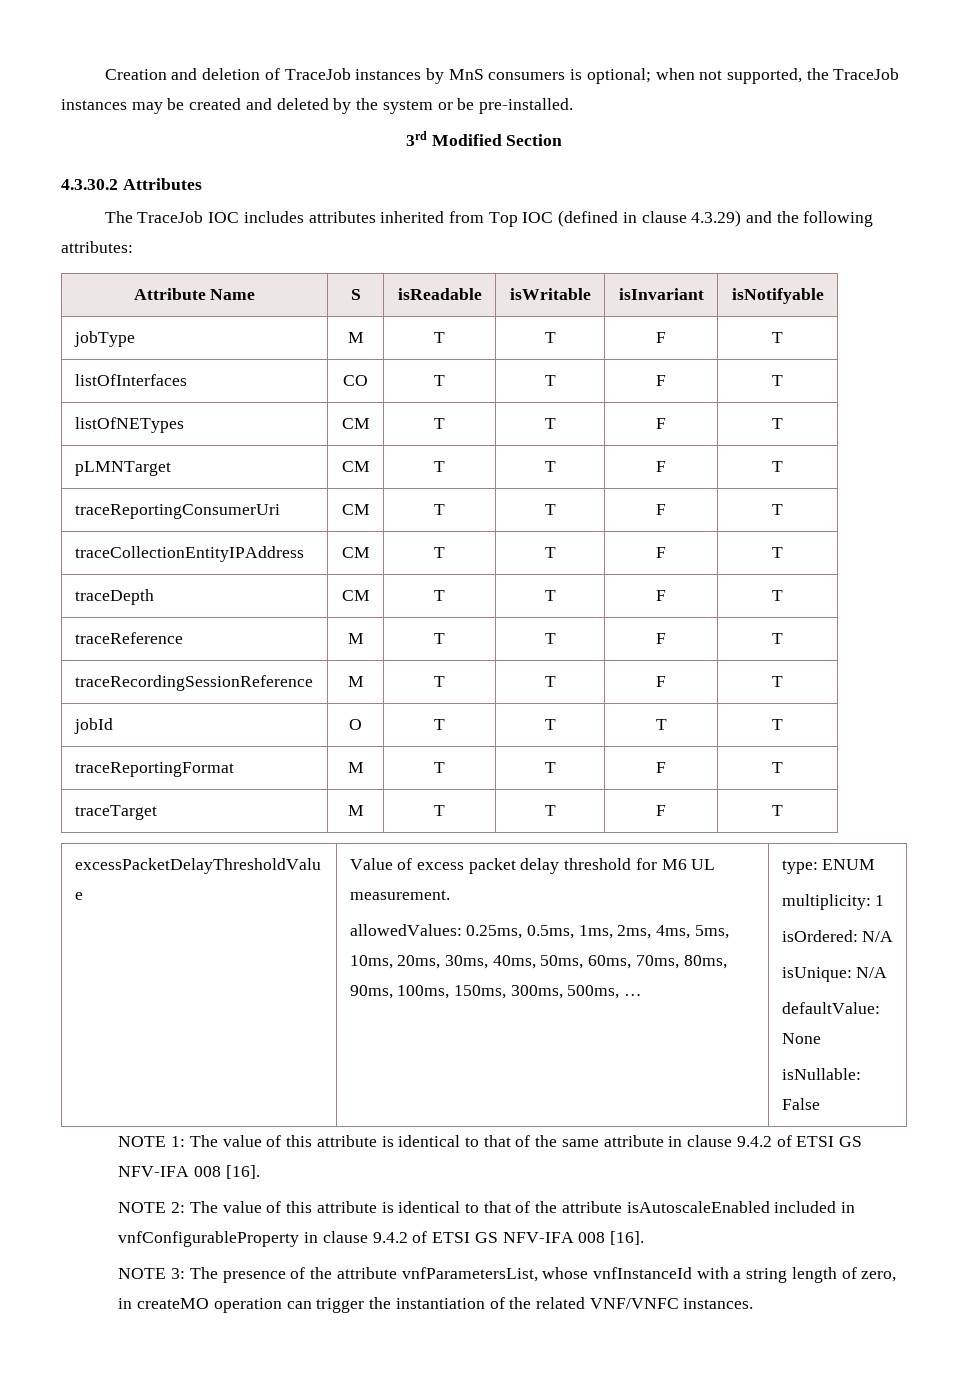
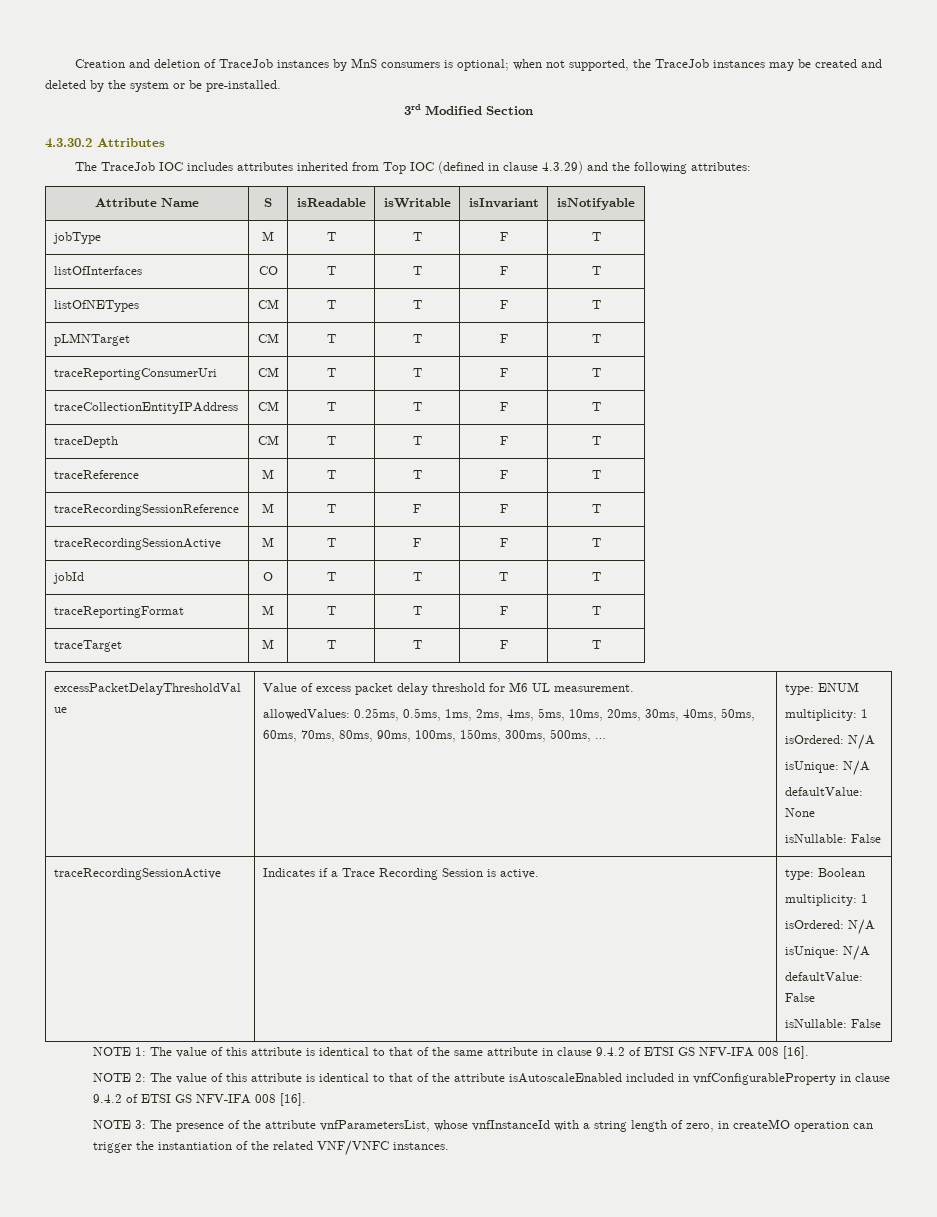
[544,676,556,687] | T -> [413,504,421,513] [499,504,508,513] [591,504,601,513] [53,538,221,550] [262,537,274,547] [326,538,336,547] [413,538,421,547] | F | F | T // traceRecordingSessionActive | M | T | F
(820, 1104) none -> [53,868,221,880] [262,868,539,880] [784,868,865,880] [784,894,868,906] [784,919,875,935] [784,945,870,961] [784,972,863,981] [784,993,815,1002] [784,1019,881,1028] // traceRecordingSessionActive | Indicates if a Trace Recording Session is active. | type: Boolean // multiplicity: 1 // isOrdered: N/A // isUnique: N/A // defaultValue: False // isNullable: False

